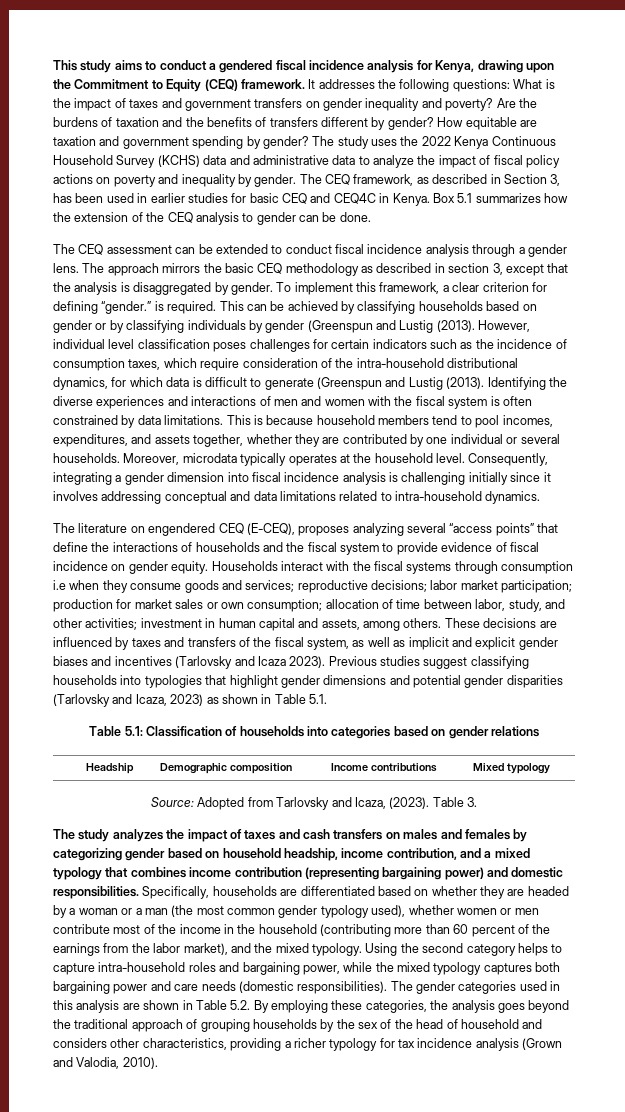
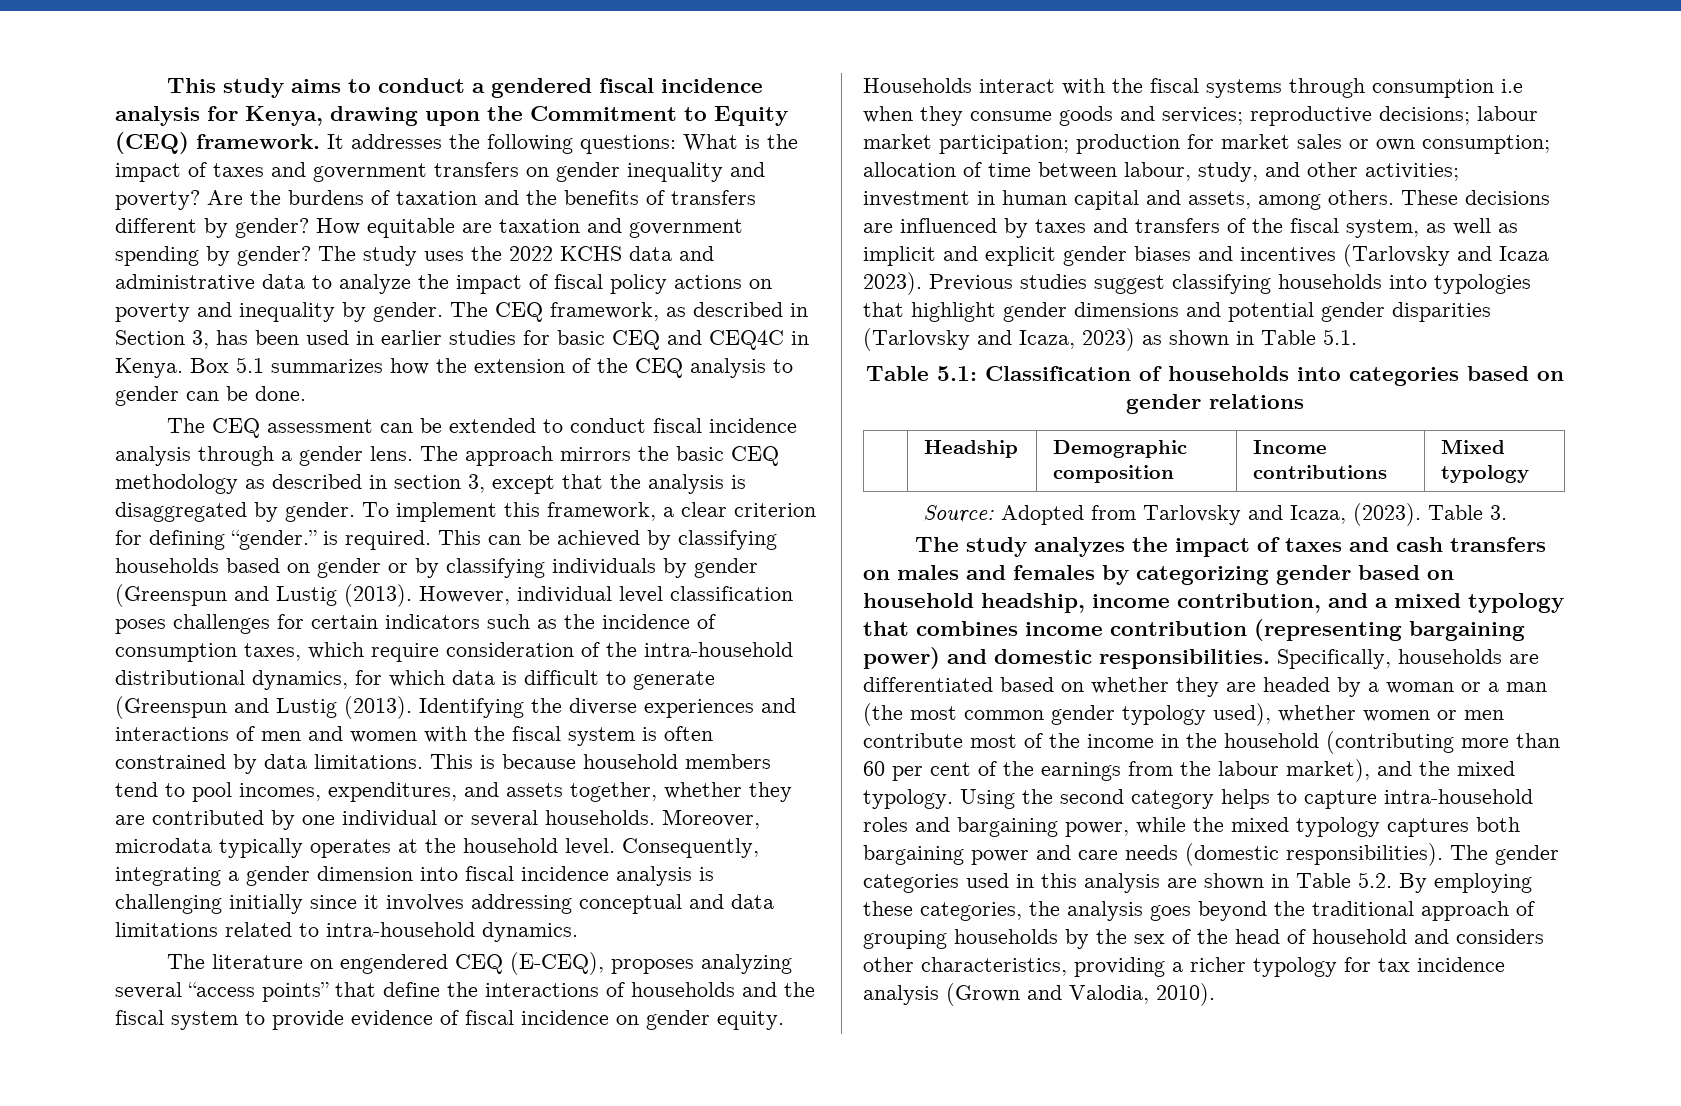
[454,136,556,149] [53,155,200,168] Kenya Continuous Household Survey (KCHS) -> [560,246,622,261] KCHS
[430,580,458,590] labor -> [1477,106,1538,121] labour
[475,599,506,611] labor, -> [1124,162,1191,181] labour,
[471,925,515,937] percent -> [892,762,971,781] per cent
[153,943,181,953] labor -> [1218,761,1279,776] labour

